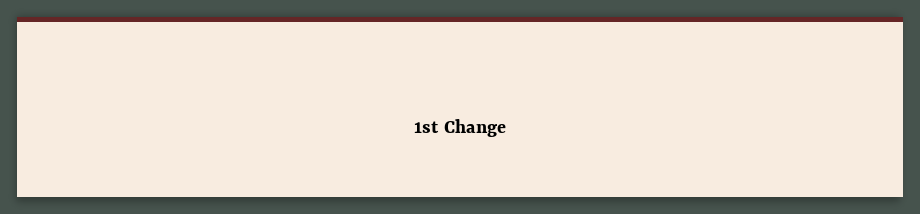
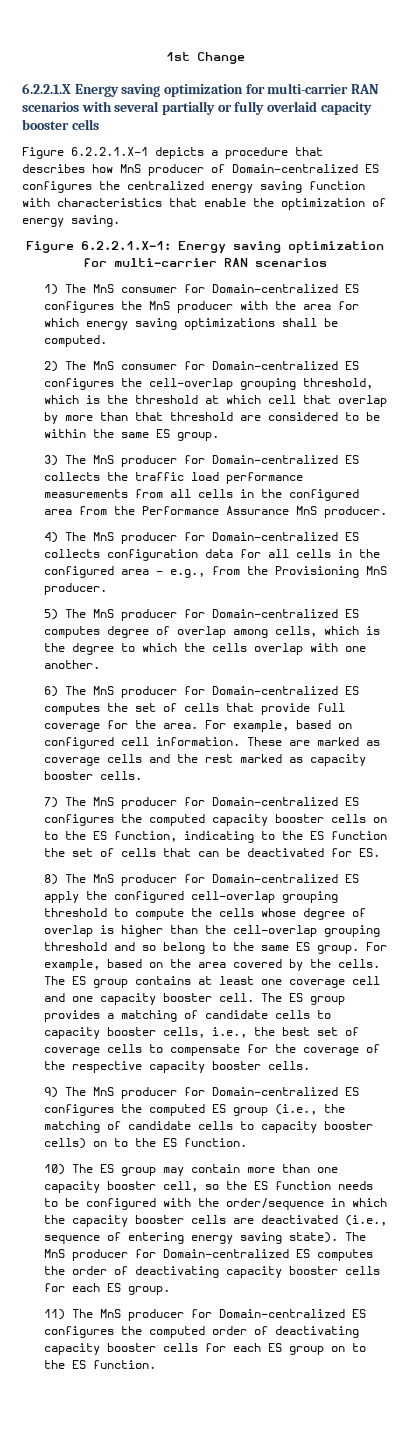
(506, 128) none -> [22,83,379,97] [22,101,372,115] [22,119,99,130] [22,147,323,159] [22,164,379,176] [22,181,365,193] [22,198,386,210] [22,215,120,227] [26,241,384,253] [83,258,327,267] [44,284,360,295] [44,301,360,313] [44,318,339,330] [44,335,108,347] [44,361,360,372] [44,378,374,390] [44,395,388,407] [44,412,381,424] [44,429,220,441] [44,455,360,467] [44,472,304,484] [44,489,360,501] [44,506,388,518] [44,532,360,544] [44,549,381,561] [44,566,388,578] [44,583,108,595] [44,609,360,621] [44,626,381,638] [44,643,367,655] [44,660,101,669] [44,686,360,698] [44,703,346,715] [44,720,353,732] [44,737,381,749] [44,754,367,766] [44,771,143,780] [44,797,360,809] [44,814,388,826] [44,831,388,843] [44,848,381,857] [44,874,360,886] [44,891,339,903] [44,908,367,920] [44,925,381,937] [44,942,388,954] [44,959,381,971] [44,976,381,988] [44,993,346,1005] [44,1010,332,1022] [44,1027,360,1039] [44,1044,381,1056] [44,1061,311,1073] [44,1087,360,1099] [44,1104,346,1116] [44,1121,374,1133] [44,1138,248,1149] [44,1164,339,1176] [44,1181,374,1193] [44,1198,388,1210] [44,1215,388,1227] [44,1232,367,1244] [44,1249,374,1261] [44,1266,381,1278] [44,1283,171,1295] [44,1309,367,1321] [44,1326,360,1338] [44,1343,367,1355] [44,1360,157,1369] // 6.2.2.1.X Energy saving optimization for multi-carrier RAN scenarios with several partially or fully overlaid capacity booster cells // Figure 6.2.2.1.X-1 depicts a procedure that describes how MnS producer of Domain-centralized ES configures the centralized energy saving function with characteristics that enable the optimization of energy saving. // Figure 6.2.2.1.X-1: Energy saving optimization for multi-carrier RAN scenarios // 1) The MnS consumer for Domain-centralized ES configures the MnS producer with the area for which energy saving optimizations shall be computed. // 2) The MnS consumer for Domain-centralized ES configures the cell-overlap grouping threshold, which is the threshold at which cell that overlap by more than that threshold are considered to be within the same ES group. // 3) The MnS producer for Domain-centralized ES collects the traffic load performance measurements from all cells in the configured area from the Performance Assurance MnS producer. // 4) The MnS producer for Domain-centralized ES collects configuration data for all cells in the configured area – e.g., from the Provisioning MnS producer. // 5) The MnS producer for Domain-centralized ES computes degree of overlap among cells, which is the degree to which the cells overlap with one another. // 6) The MnS producer for Domain-centralized ES computes the set of cells that provide full coverage for the area. For example, based on configured cell information. These are marked as coverage cells and the rest marked as capacity booster cells. // 7) The MnS producer for Domain-centralized ES configures the computed capacity booster cells on to the ES function, indicating to the ES function the set of cells that can be deactivated for ES. // 8) The MnS producer for Domain-centralized ES apply the configured cell-overlap grouping threshold to compute the cells whose degree of overlap is higher than the cell-overlap grouping threshold and so belong to the same ES group. For example, based on the area covered by the cells. The ES group contains at least one coverage cell and one capacity booster cell. The ES group provides a matching of candidate cells to capacity booster cells, i.e., the best set of coverage cells to compensate for the coverage of the respective capacity booster cells. // 9) The MnS producer for Domain-centralized ES configures the computed ES group (i.e., the matching of candidate cells to capacity booster cells) on to the ES function. // 10) The ES group may contain more than one capacity booster cell, so the ES function needs to be configured with the order/sequence in which the capacity booster cells are deactivated (i.e., sequence of entering energy saving state). The MnS producer for Domain-centralized ES computes the order of deactivating capacity booster cells for each ES group. // 11) The MnS producer for Domain-centralized ES configures the computed order of deactivating capacity booster cells for each ES group on to the ES function.

